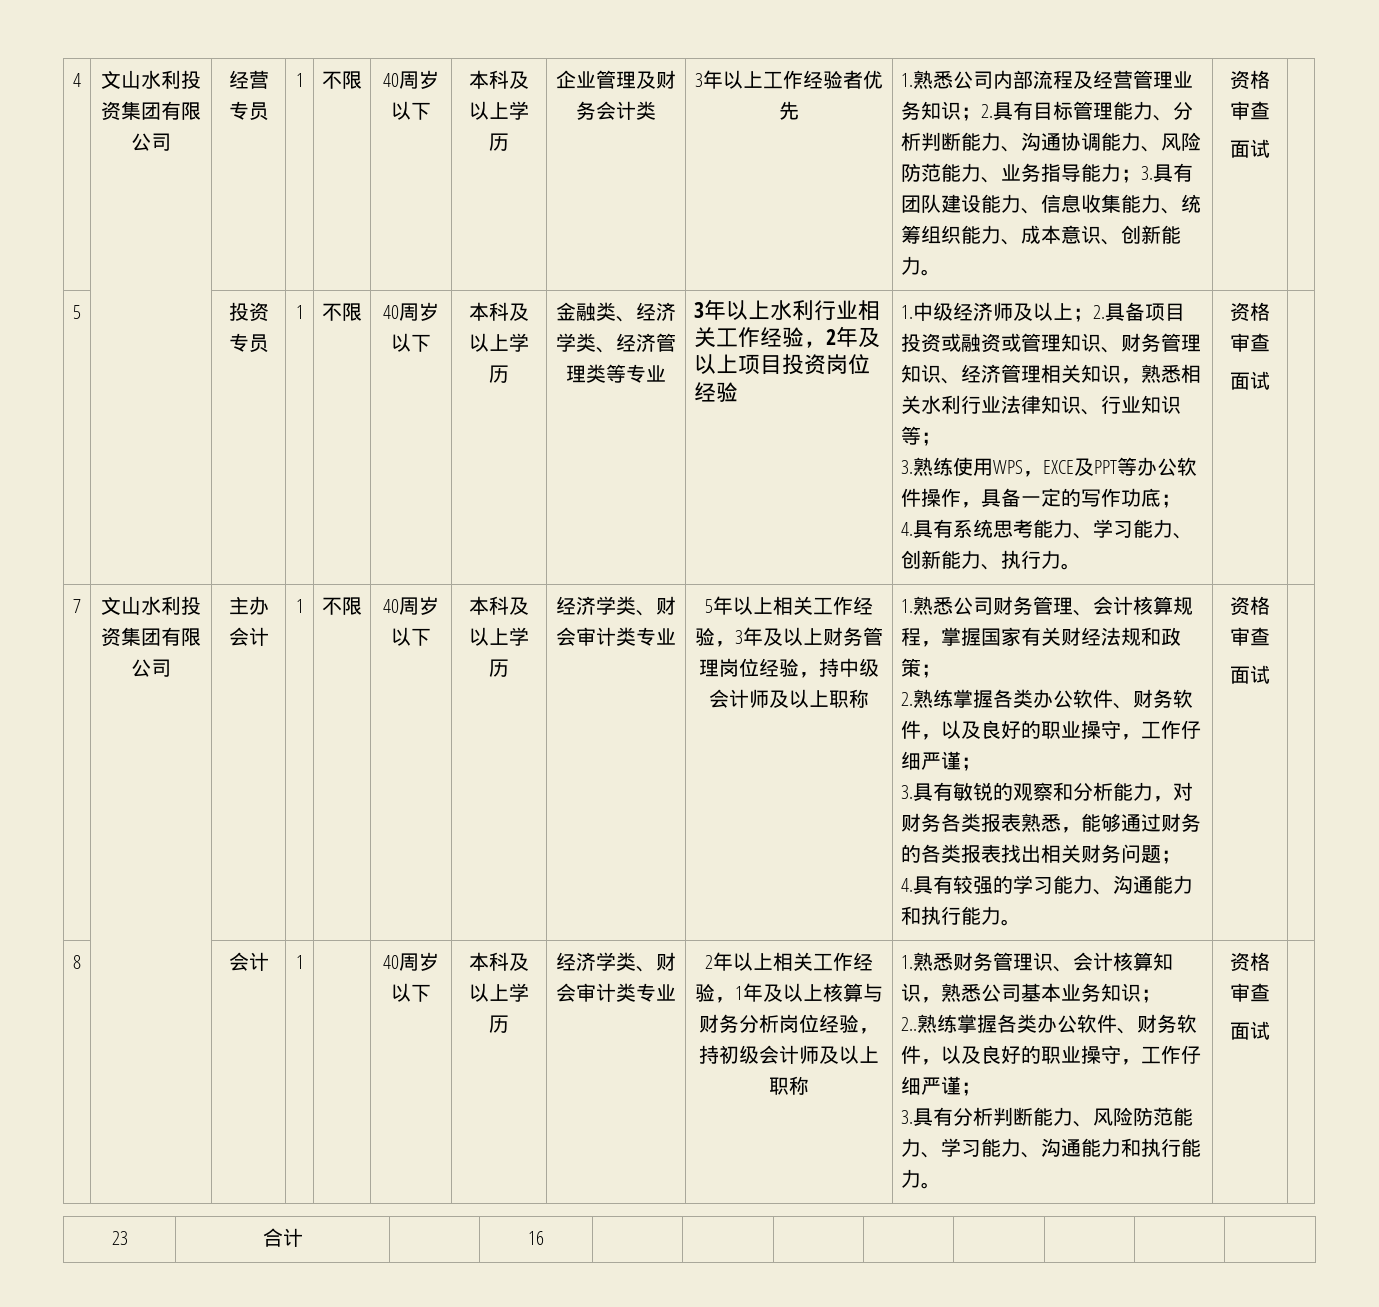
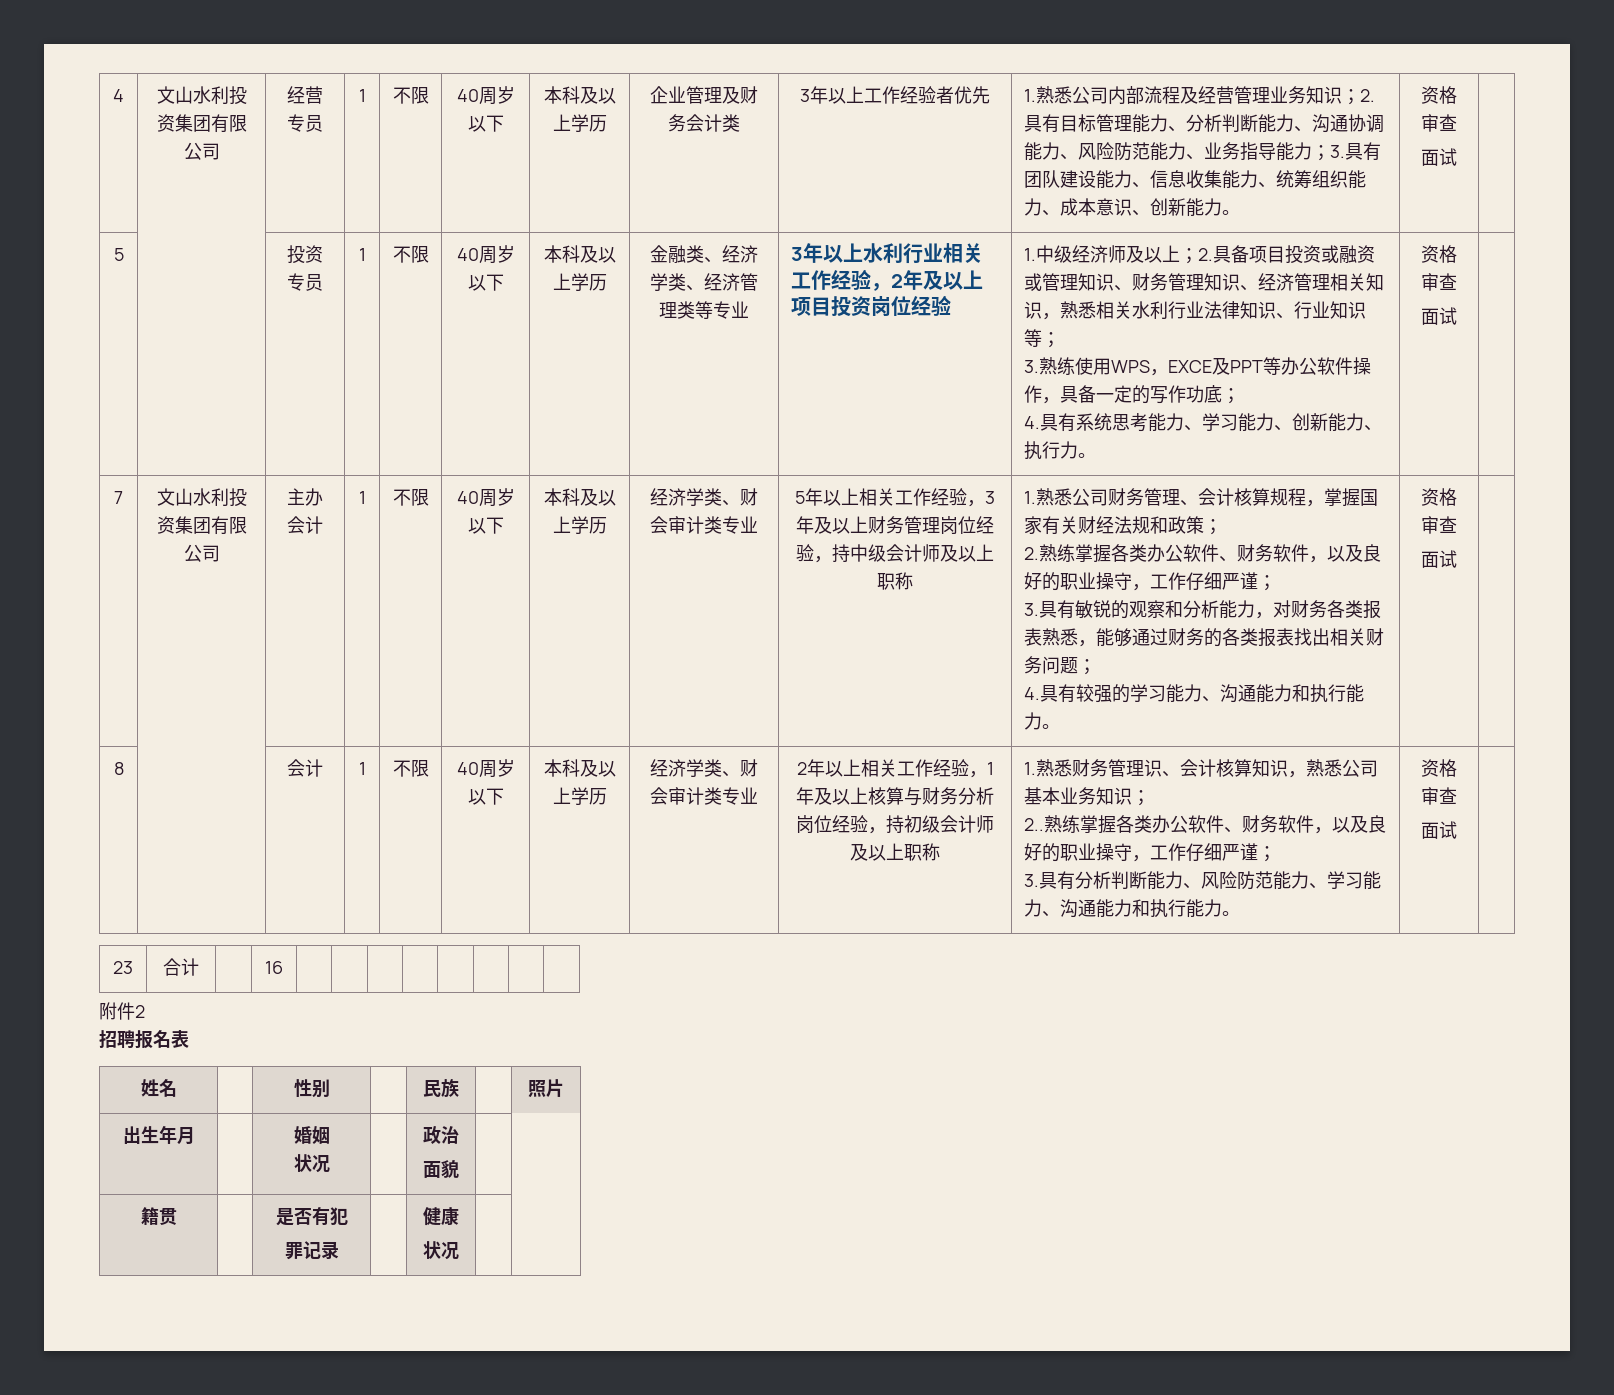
(304, 962) none -> [392,759,429,777] 不限
(544, 1238) none -> [99,1002,145,1020] [99,1030,189,1049] [140,1079,177,1097] [293,1079,330,1098] [423,1078,459,1097] [528,1079,564,1098] [122,1125,195,1145] [293,1126,330,1144] [293,1154,330,1173] [423,1126,459,1144] [423,1160,459,1178] [140,1207,177,1225] [275,1207,348,1226] [284,1241,339,1260] [423,1207,459,1226] [423,1241,459,1260] // 附件2 // 招聘报名表 // 姓名 | | 性别 | | 民族 | | 照片 // 出生年月 | | 婚姻 // 状况 | | 政治 // 面貌 | | // 籍贯 | | 是否有犯 // 罪记录 | | 健康 // 状况 | |

